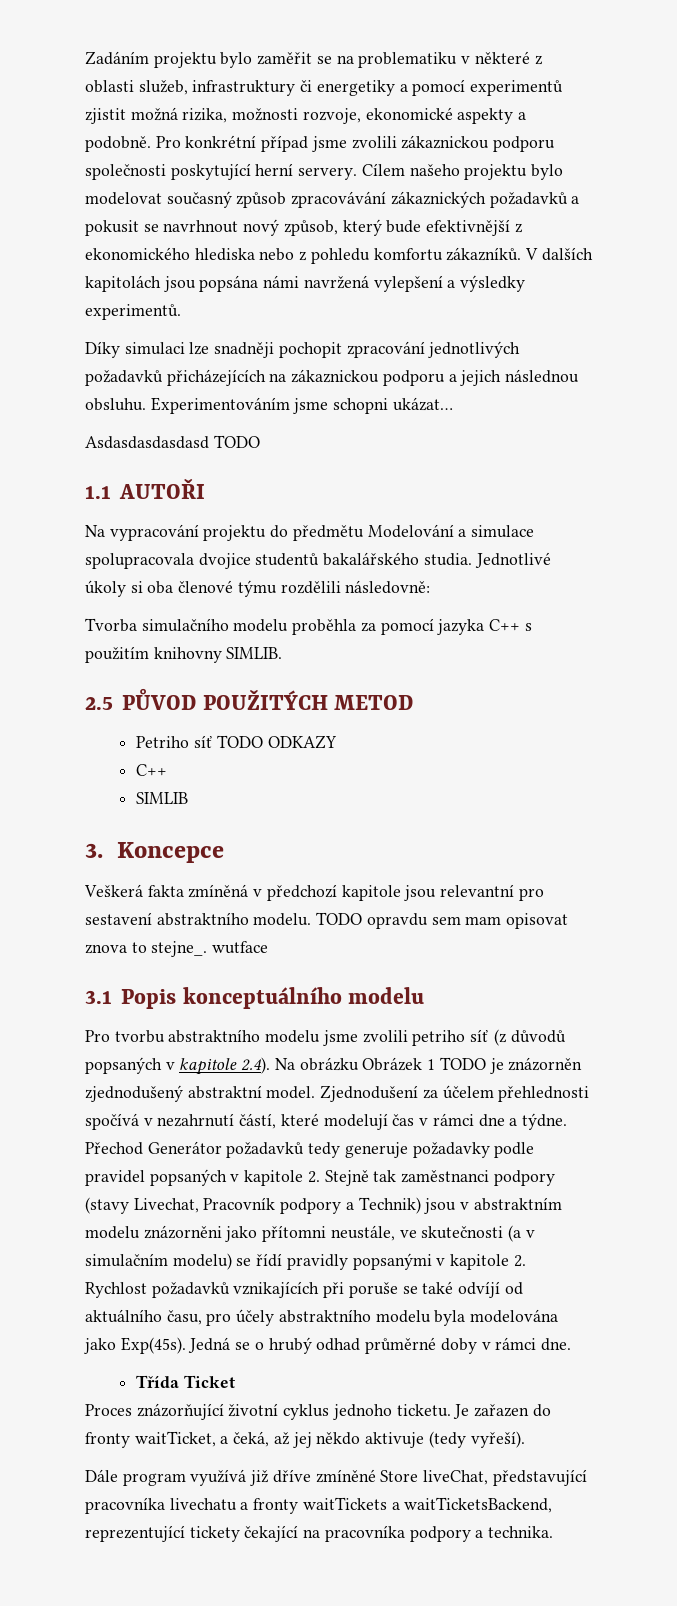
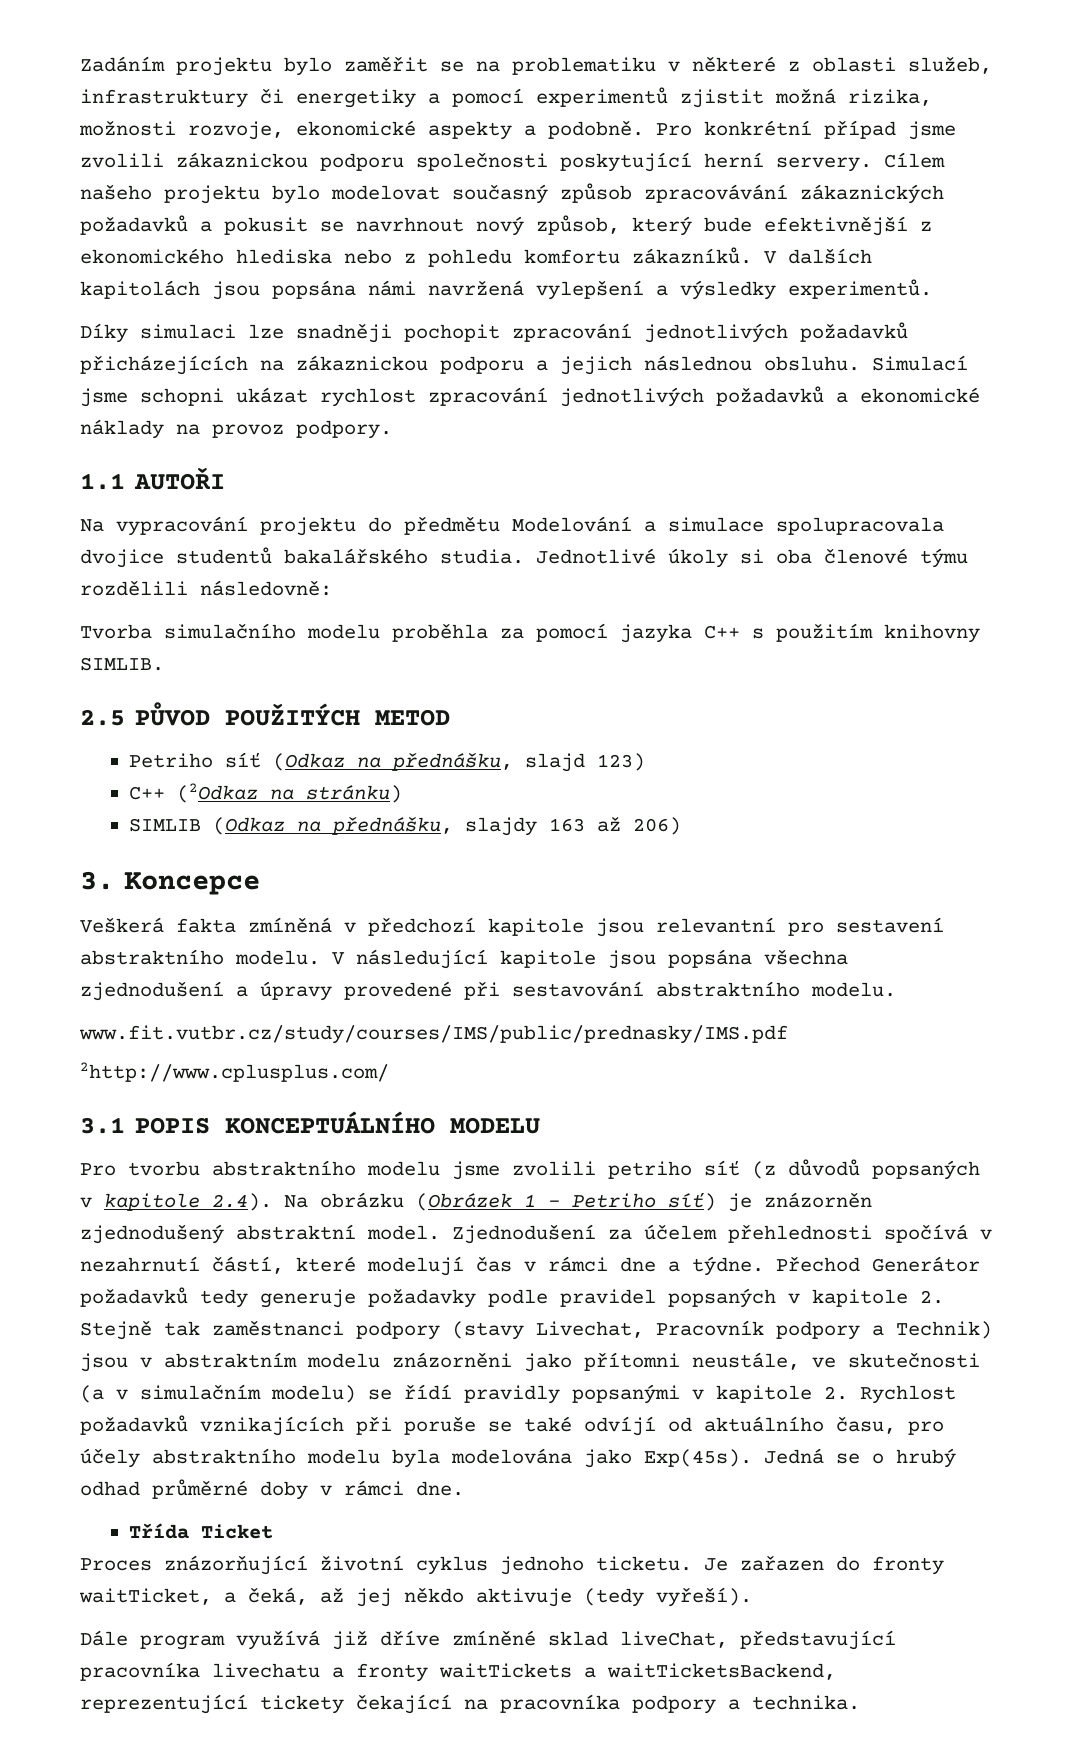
[150,397,290,414] Experimentováním -> [872,355,968,371] Simulací
[392,397,453,411] [85,435,260,449] ukázat… // Asdasdasdasdasd TODO -> [236,386,980,407] [80,419,392,439] ukázat rychlost zpracování jednotlivých požadavků a ekonomické náklady na provoz podpory.
[217,735,338,749] [135,764,167,776] [135,792,188,804] TODO ODKAZY // C++ // SIMLIB -> [272,753,645,772] [128,783,402,803] [128,817,681,836] (Odkaz na přednášku, slajd 123) // C++ (2Odkaz na stránku) // SIMLIB (Odkaz na přednášku, slajdy 163 až 206)
[316,912,569,929] [85,941,269,957] [85,987,425,1009] TODO opravdu sem mam opisovat znova to stejne_. wutface // 3.1 Popis konceptuálního modelu -> [332,949,848,969] [80,981,896,1001] [79,1025,788,1044] [80,1062,389,1082] [80,1111,541,1134] V následující kapitole jsou popsána všechna zjednodušení a úpravy provedené při sestavování abstraktního modelu. // www.fit.vutbr.cz/study/courses/IMS/public/prednasky/IMS.pdf // 2http://www.cplusplus.com/ // 3.1 POPIS KONCEPTUÁLNÍHO MODELU
[362,1057,486,1071] Obrázek 1 TODO -> [416,1193,716,1211] (Obrázek 1 - Petriho síť)
[380,1470,419,1482] Store -> [548,1631,608,1646] sklad

